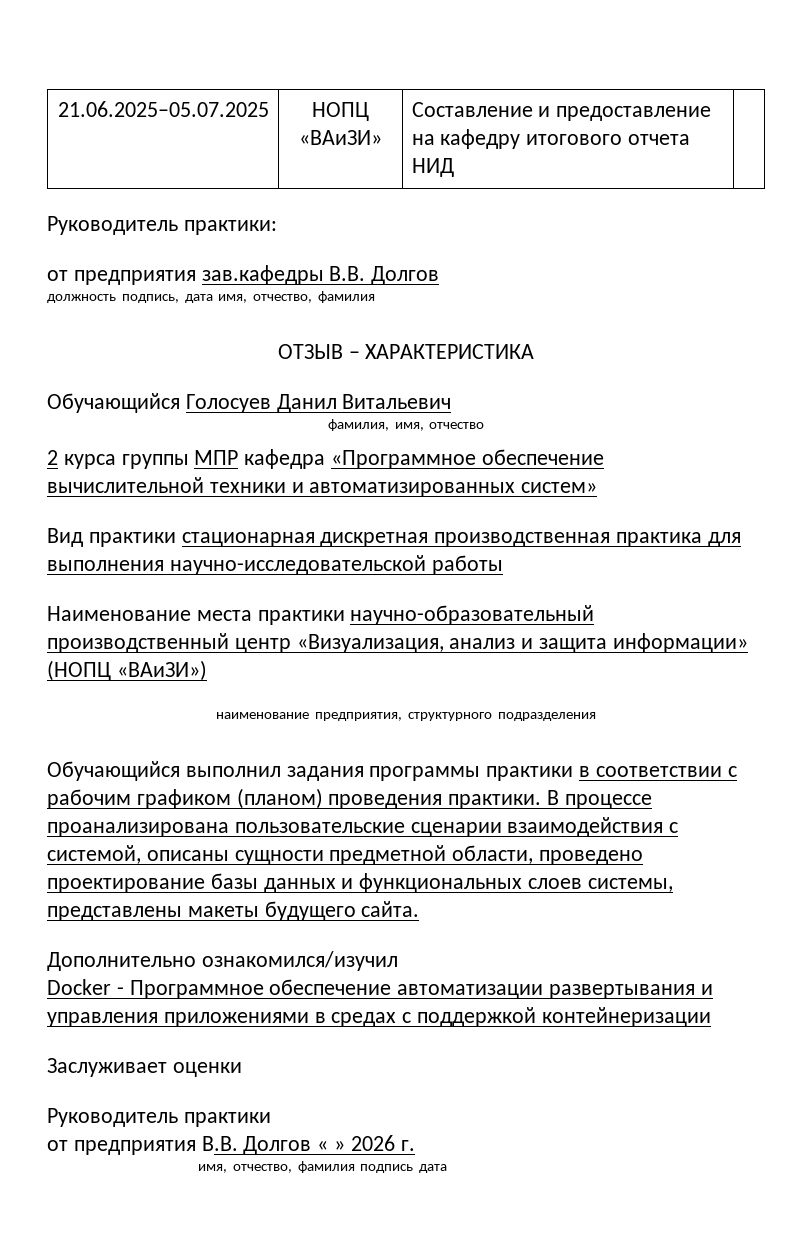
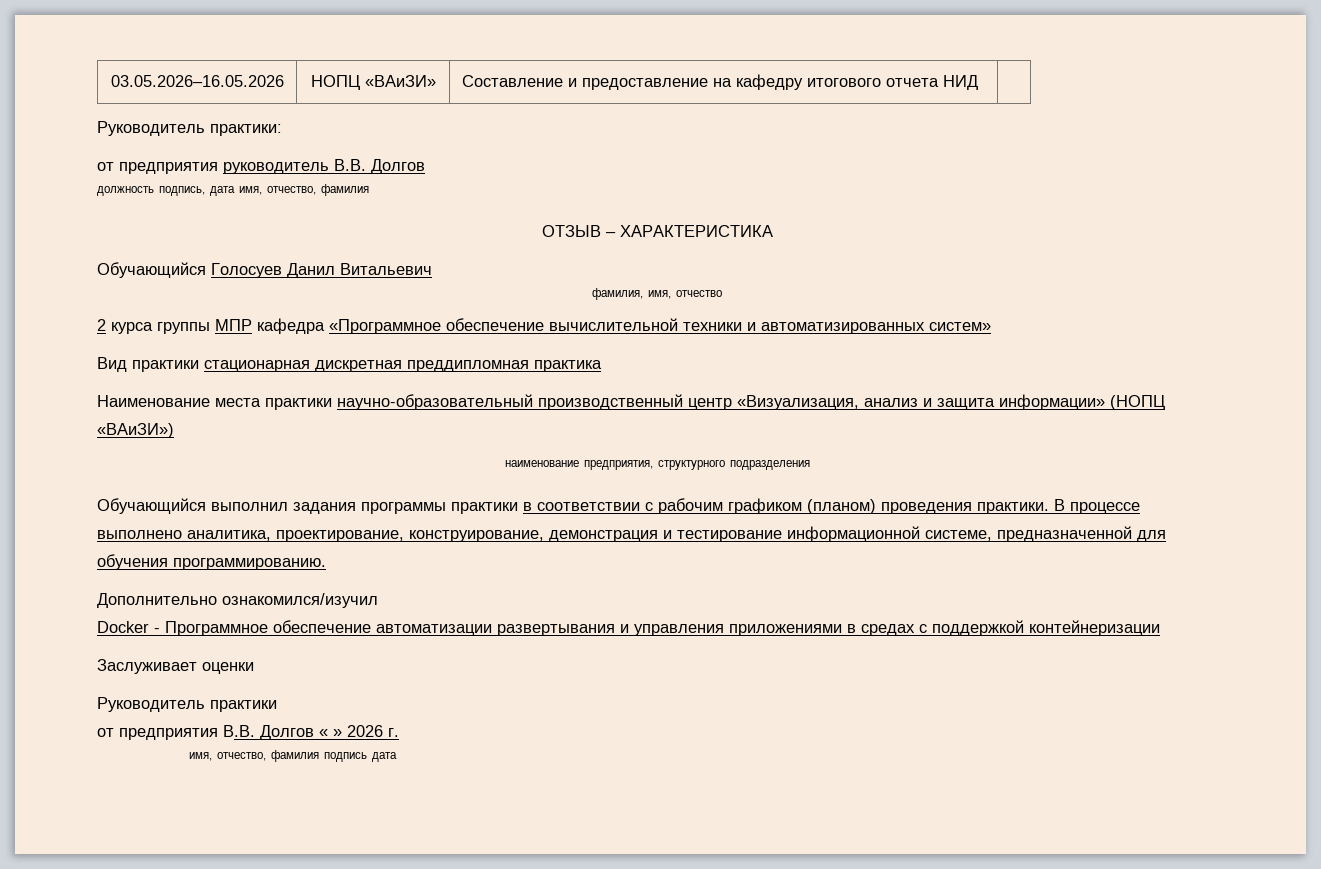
[57,101,269,117] 21.06.2025–05.07.2025 -> [110,75,284,87] 03.05.2026–16.05.2026
[201,265,324,285] зав.кафедры -> [223,162,329,174] руководитель
[434,532,611,547] производственная -> [407,360,529,372] преддипломная
[707,532,741,547] [47,555,503,575] для выполнения научно-исследовательской работы -> (602, 366) none
[47,817,679,837] [47,845,644,865] [47,873,673,893] [47,901,420,921] проанализирована пользовательские сценарии взаимодействия с системой, описаны сущности предметной области, проведено проектирование базы данных и функциональных слоев системы, представлены макеты будущего сайта. -> [97,526,1166,542] [97,554,326,570] выполнено аналитика, проектирование, конструирование, демонстрация и тестирование информационной системе, предназначенной для обучения программированию.

